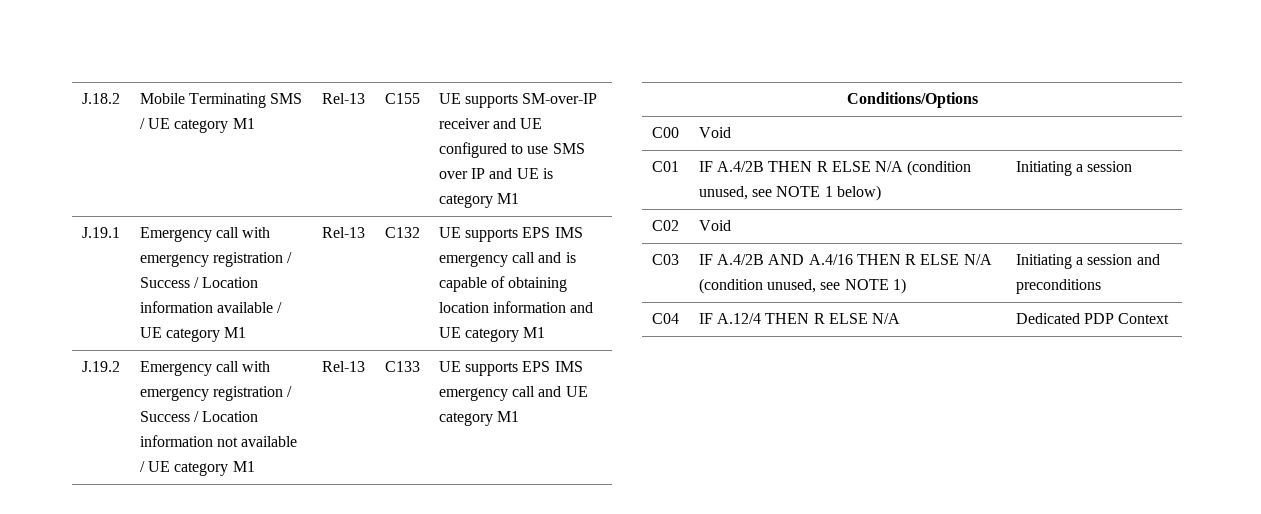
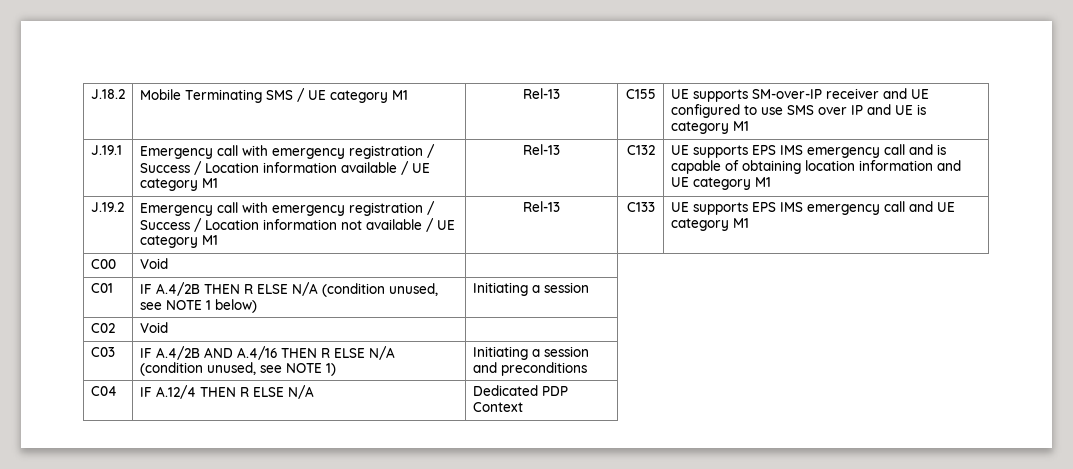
[846,92,978,108] // Conditions/Options -> (749, 223) none

